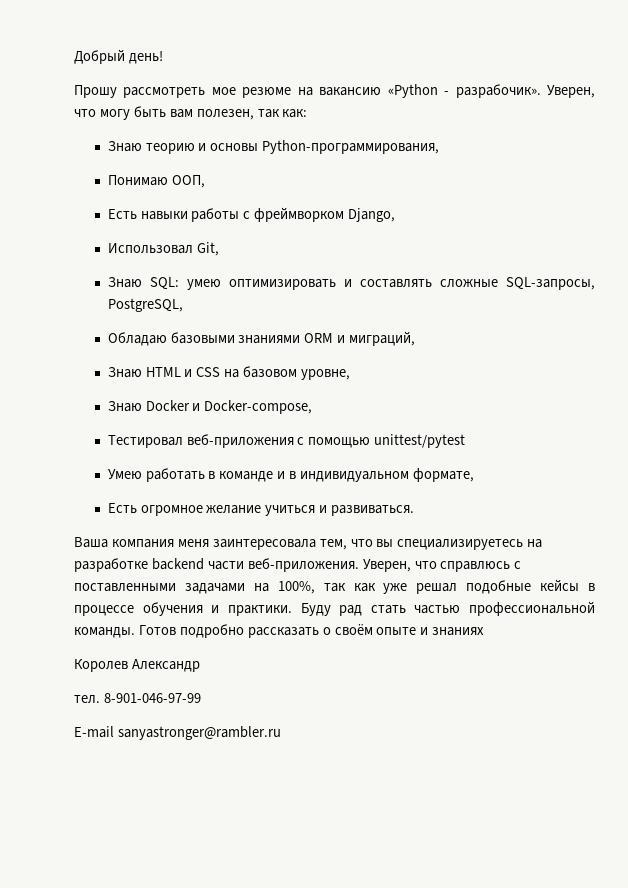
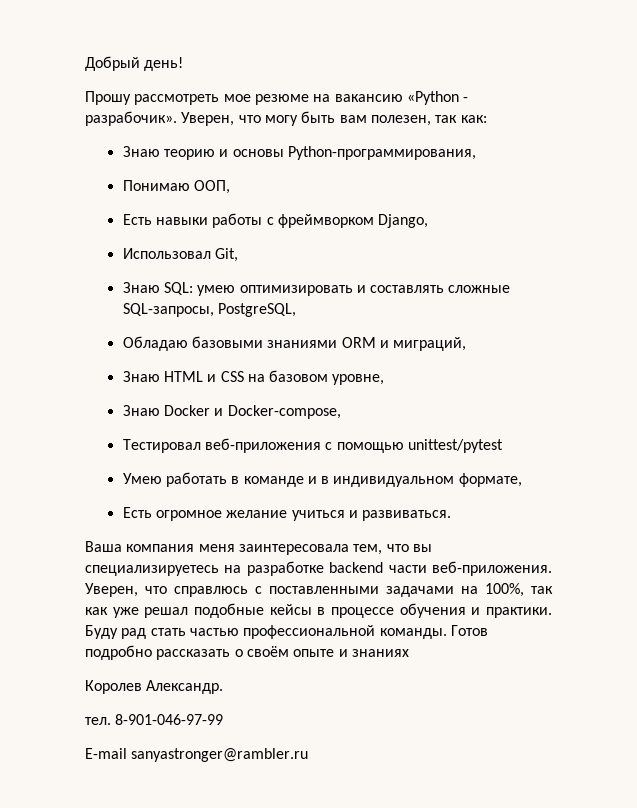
[131,659,200,672] Александр -> [146,680,224,694] Александр.

